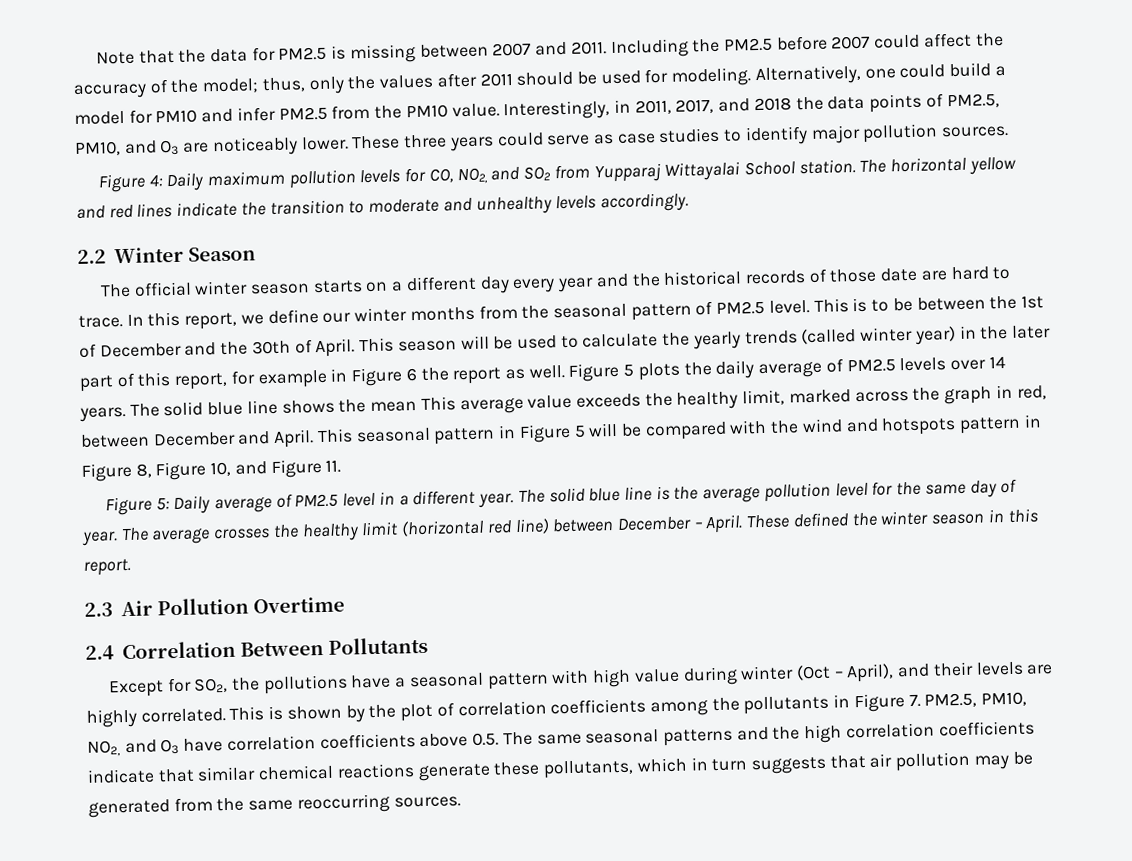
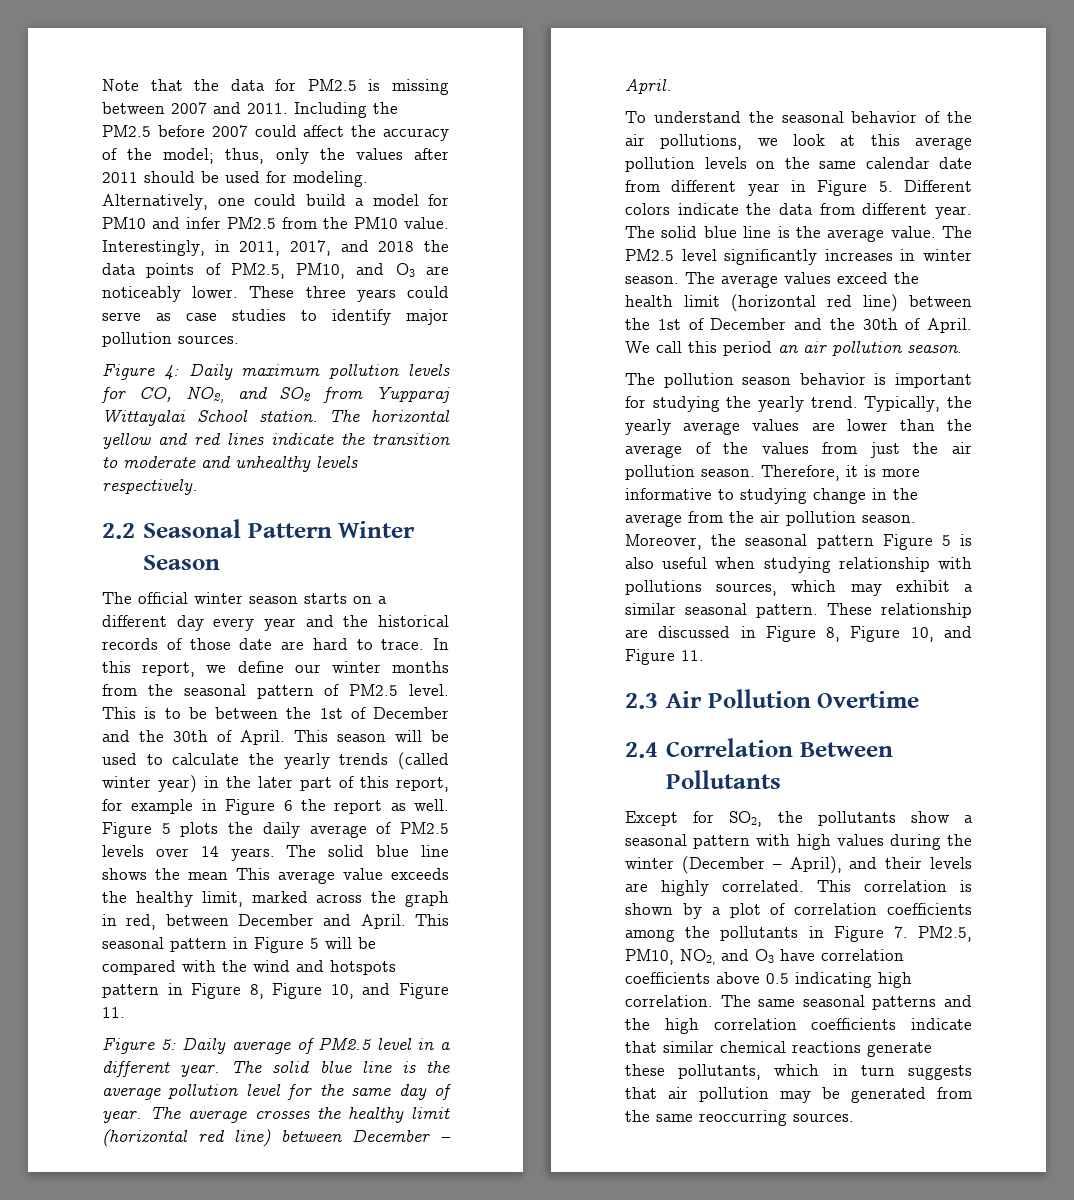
[599,192,689,213] accordingly. -> [102,479,198,495] respectively.
(106, 256) none -> [143,519,332,538] Seasonal Pattern
[746,508,1038,529] [83,558,131,576] These defined the winter season in this report. -> [625,111,972,123] [625,134,972,150] [625,157,972,172] [625,180,972,196] [625,203,972,219] [625,226,972,242] [625,249,972,265] [625,272,919,288] [625,294,972,312] [625,318,972,333] [625,341,962,356] [625,373,972,388] [625,396,972,412] [625,419,972,435] [625,442,972,458] [625,465,920,481] [625,488,918,504] [625,511,916,527] [625,534,972,550] [625,557,972,573] [625,580,973,596] [625,603,972,618] [625,626,972,642] [625,649,704,665] // To understand the seasonal behavior of the air pollutions, we look at this average pollution levels on the same calendar date from different year in Figure 5. Different colors indicate the data from different year. The solid blue line is the average value. The PM2.5 level significantly increases in winter season. The average values exceed the health limit (horizontal red line) between the 1st of December and the 30th of April. We call this period an air pollution season. // The pollution season behavior is important for studying the yearly trend. Typically, the yearly average values are lower than the average of the values from just the air pollution season. Therefore, it is more informative to studying change in the average from the air pollution season. Moreover, the seasonal pattern Figure 5 is also useful when studying relationship with pollutions sources, which may exhibit a similar seasonal pattern. These relationship are discussed in Figure 8, Figure 10, and Figure 11.
[262,674,392,695] pollutions have -> [817,811,950,826] pollutants show
[633,664,831,686] value during winter (Oct -> [836,834,972,850] [625,856,765,874] values during the winter (December
(265, 713) none -> [864,880,947,892] correlation
[368,704,397,719] the -> [711,907,721,915] a
[472,732,500,746] 0.5. -> [766,972,912,988] [625,995,713,1007] 0.5 indicating high correlation.

